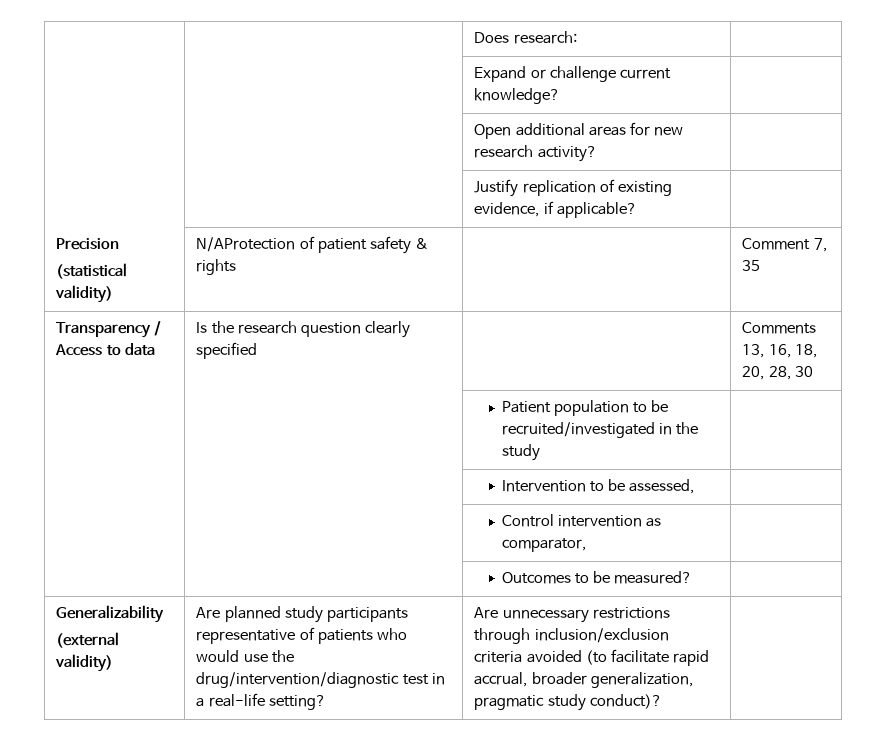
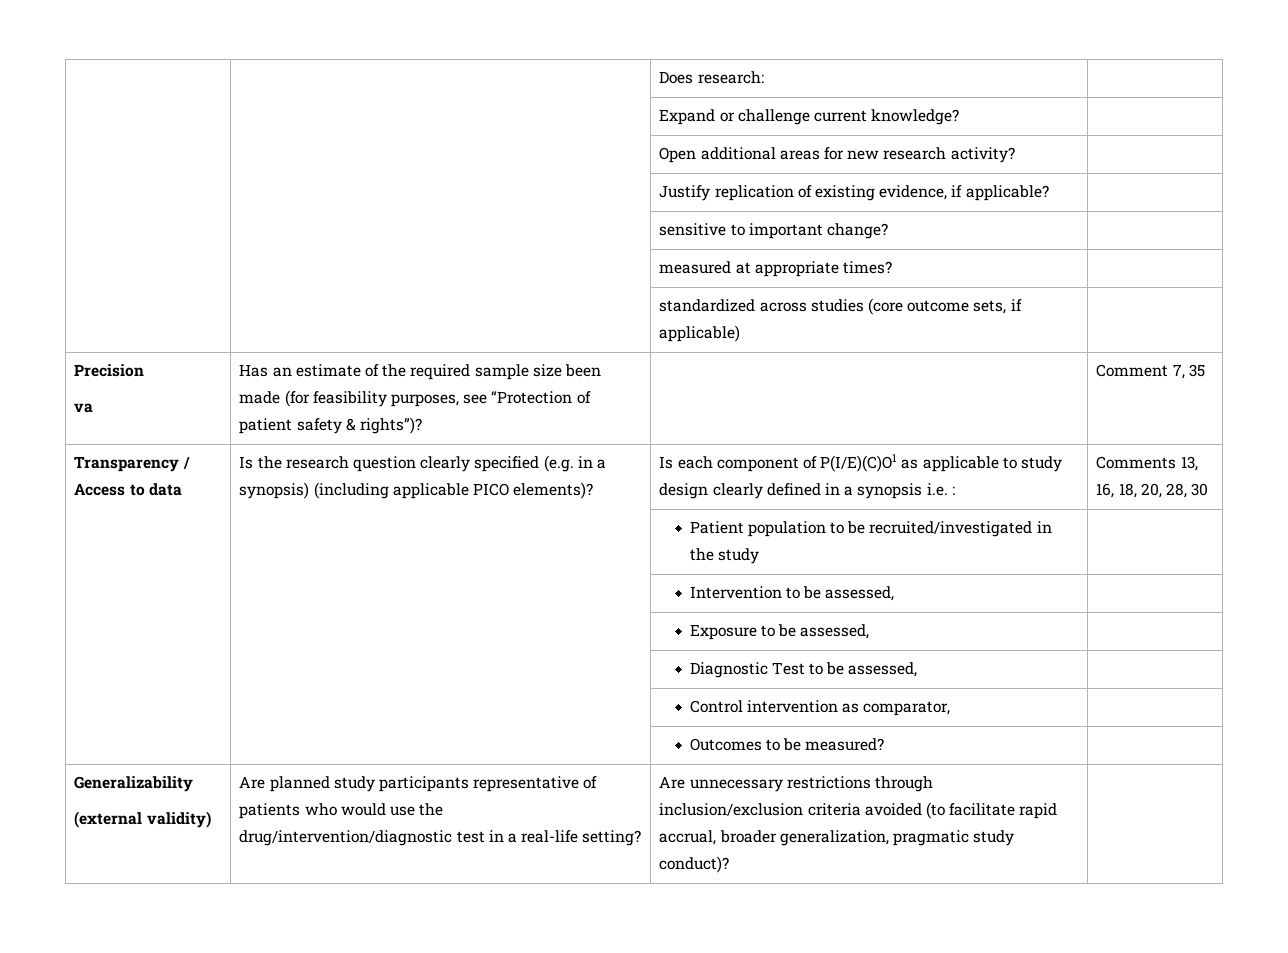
[56,238,120,250] [56,263,128,279] [55,285,114,303] [196,237,296,252] Precision // (statistical validity) | N/AProtection -> [659,223,888,239] [659,261,892,277] [659,298,1022,315] [659,325,741,342] [74,364,145,377] [74,403,94,413] [239,364,601,380] [239,390,573,407] | | sensitive to important change? | // | | measured at appropriate times? | // | | standardized across studies (core outcome sets, if applicable) | // Precision // va | Has an estimate of the required sample size been made (for feasibility purposes, see “Protection
[196,259,237,275] rights -> [359,417,422,434] rights”)?
(258, 350) | -> [543,455,606,472] [239,482,594,499] [659,454,1062,472] [659,483,955,499] (e.g. in a synopsis) (including applicable PICO elements)? | Is each component of P(I/E)(C)O1 as applicable to study design clearly defined in a synopsis i.e. :
(695, 486) none -> [689,624,870,640] [689,662,918,678] // | | Exposure to be assessed, | // | | Diagnostic Test to be assessed, |

